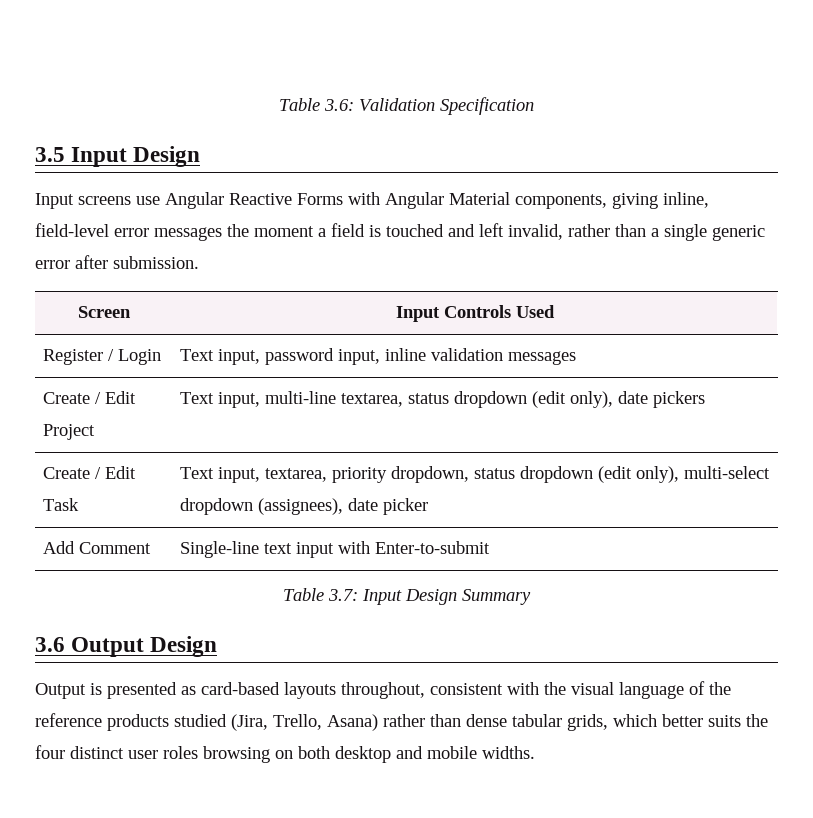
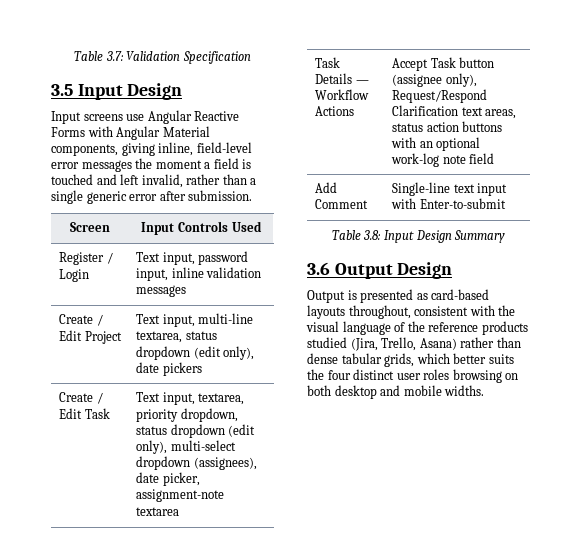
[279,98,354,111] Table 3.6: -> [74,51,124,61] Table 3.7:
[382,498,428,515] picker -> [162,472,200,486] [135,489,224,502] [135,507,179,516] [314,57,340,68] [314,73,369,84] [314,89,369,100] [314,106,354,116] [391,57,495,71] [391,73,477,87] [391,89,487,103] [391,105,517,119] [391,121,503,132] [390,137,481,151] [390,153,495,167] picker, assignment-note textarea // Task Details — Workflow Actions | Accept Task button (assignee only), Request/Respond Clarification text areas, status action buttons with an optional work-log note field
[328,589,358,601] 3.7: -> [363,230,382,240] 3.8:

